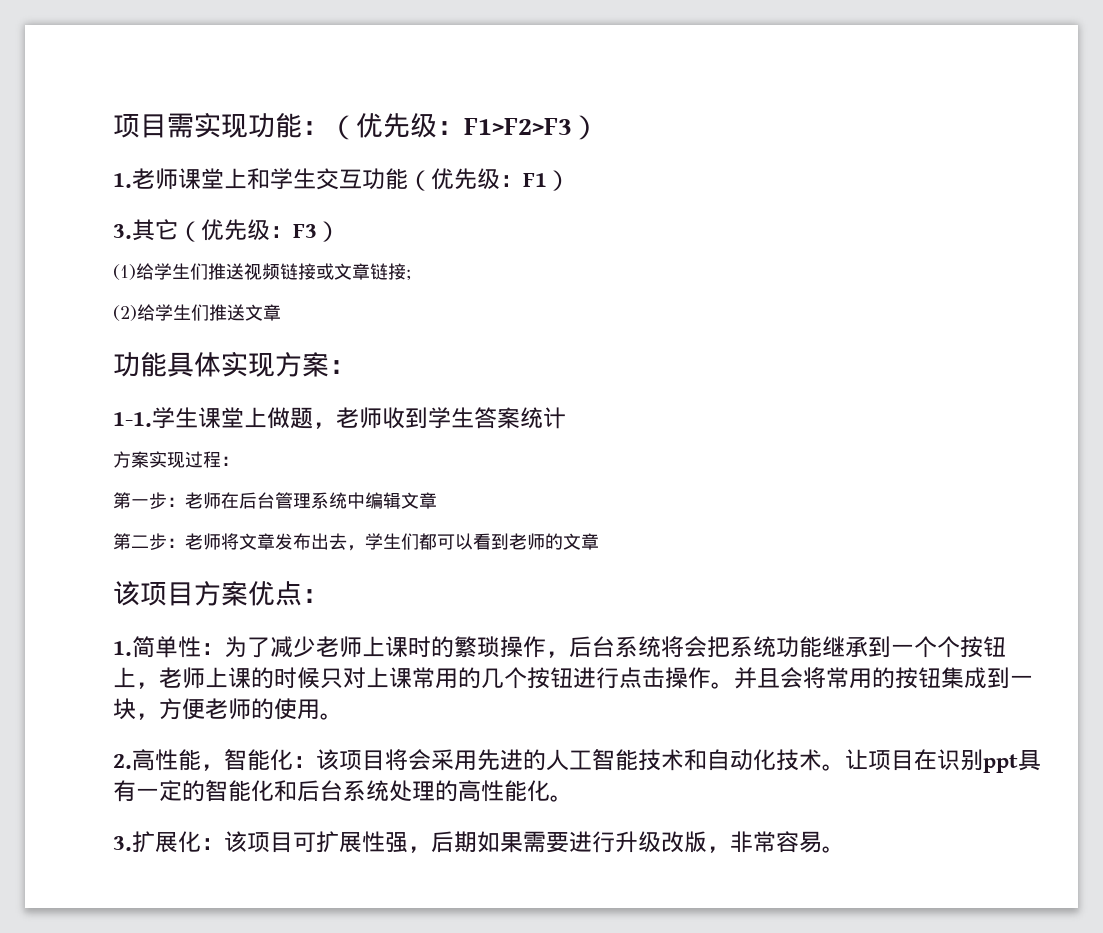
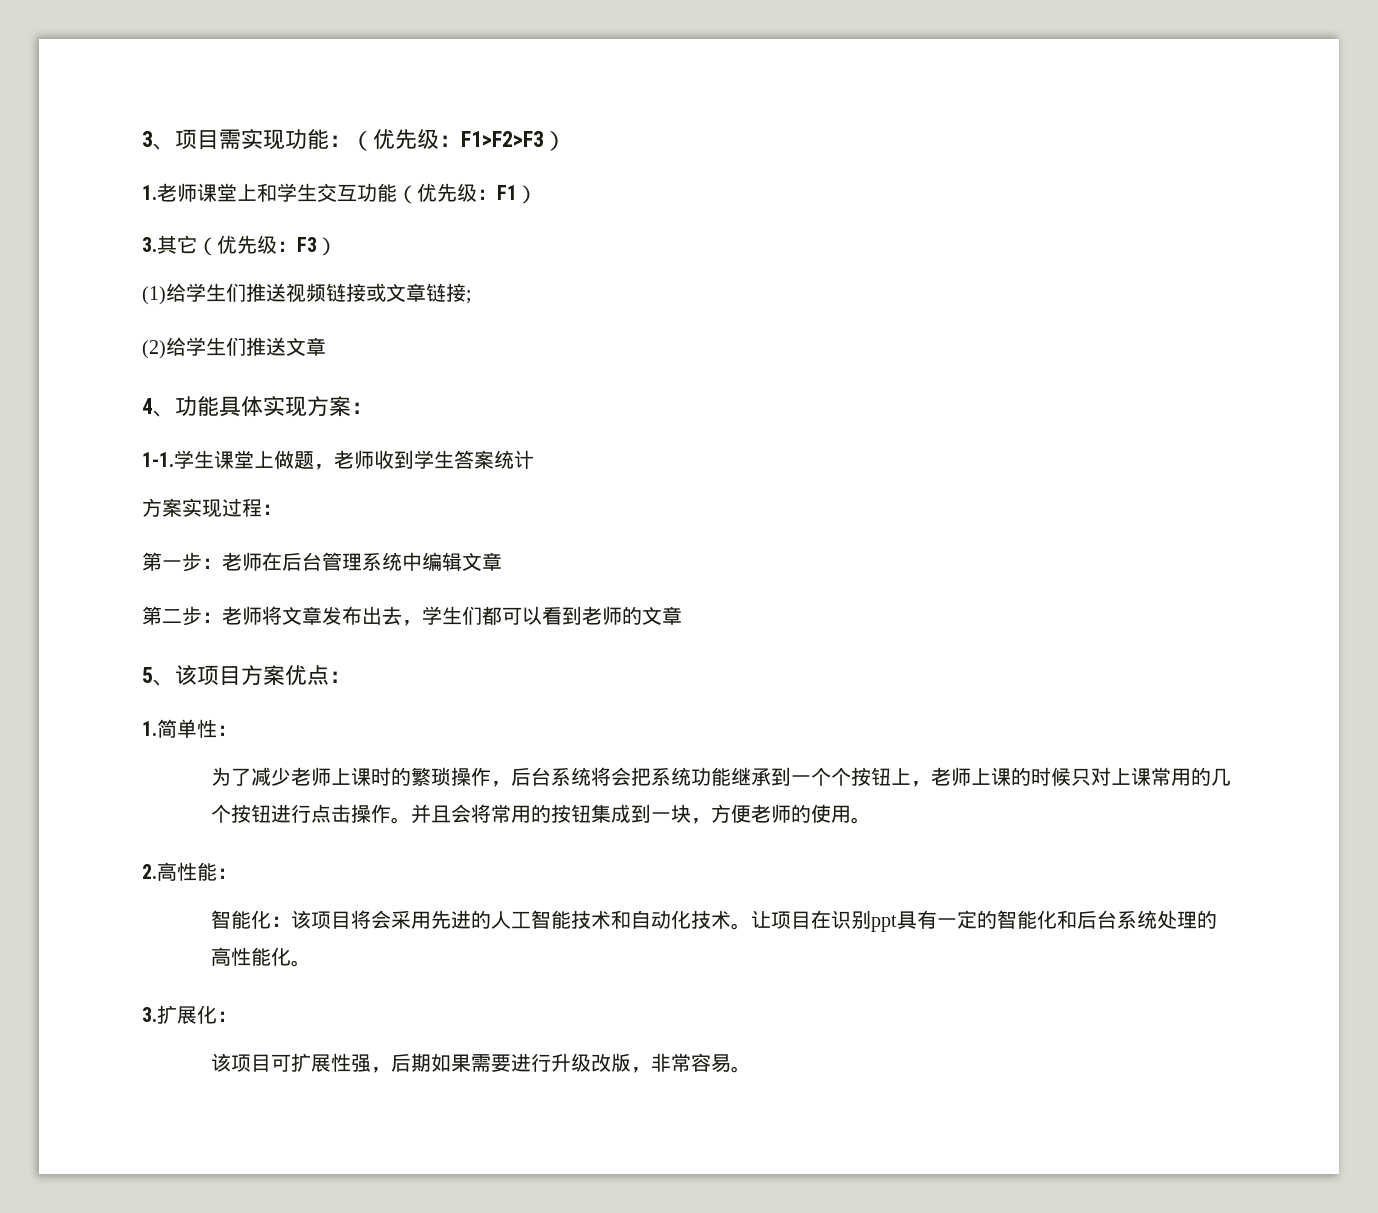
(113, 126) none -> [142,131,175,150] 3、
(281, 312) none -> [142,398,175,417] 4、
(599, 541) none -> [142,667,175,686] 5、
(224, 649) none -> (237, 730) //
[201,764,224,771] ， -> [217,868,237,879] ： //
(224, 844) none -> (237, 1016) //

